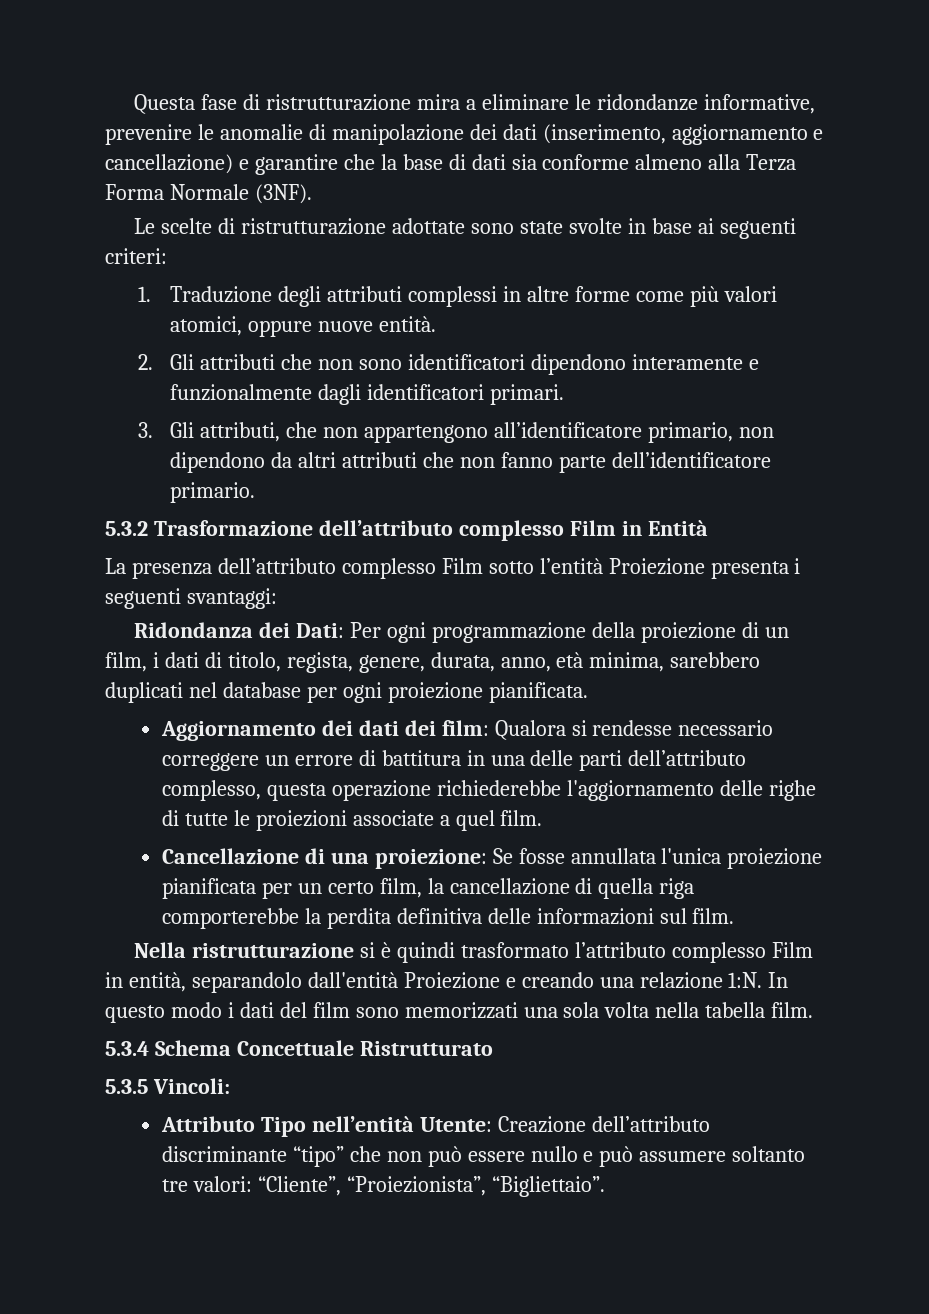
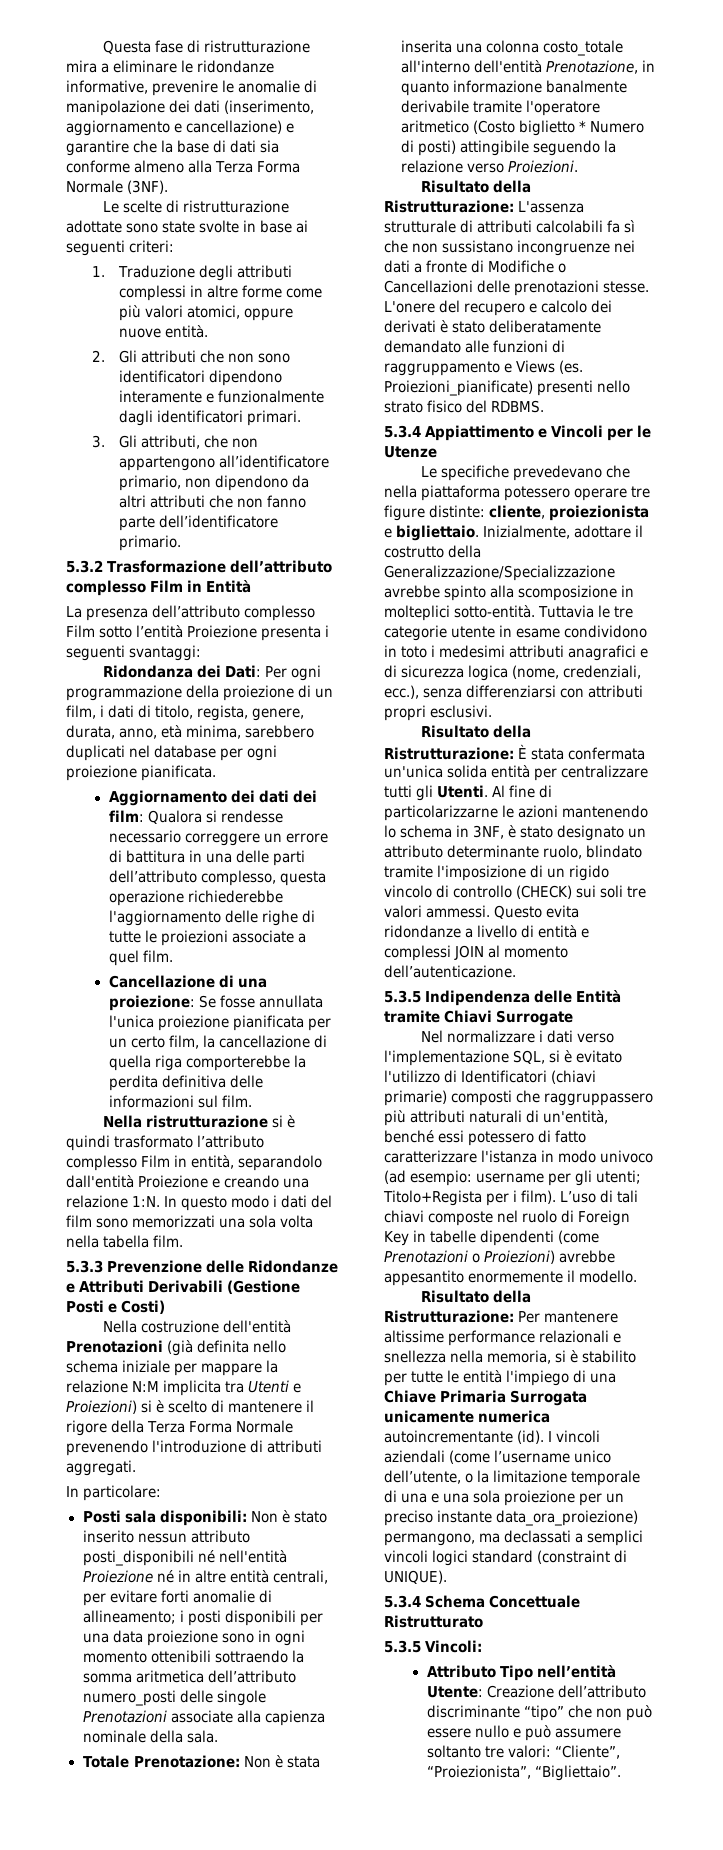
(814, 1010) none -> [66,1260,339,1273] [66,1280,301,1294] [66,1300,166,1314] [102,1320,291,1333] [66,1340,287,1356] [66,1360,279,1376] [66,1380,302,1396] [66,1400,315,1414] [66,1420,294,1436] [66,1440,323,1456] [66,1460,136,1476] [66,1485,162,1501] [82,1510,327,1526] [82,1530,250,1543] [82,1550,287,1566] [82,1570,328,1584] [82,1590,272,1606] [82,1610,323,1626] [82,1630,305,1646] [82,1650,304,1663] [82,1670,296,1683] [82,1690,266,1706] [82,1710,325,1726] [82,1730,218,1743] [82,1755,320,1768] [400,40,623,56] [400,60,655,74] [400,80,627,96] [400,100,600,116] [400,120,644,136] [400,140,616,156] [400,160,578,173] [420,180,531,193] [384,200,585,213] [384,220,636,233] [384,240,636,256] [384,260,567,273] [384,280,650,296] [384,300,613,316] [384,320,602,333] [384,340,566,353] [384,360,584,376] [384,380,631,396] [384,400,545,413] [384,425,652,441] [384,446,437,458] [420,465,631,481] [384,485,651,501] [384,505,650,521] [384,525,644,541] [384,545,482,558] [384,565,615,581] [384,585,635,601] [384,605,634,621] [384,625,648,641] [384,645,649,661] [384,665,642,681] [384,685,644,699] [384,705,493,721] [420,725,531,738] [384,744,646,760] [384,765,649,781] [384,785,553,801] [384,805,649,821] [384,825,647,841] [384,845,643,859] [384,865,610,881] [384,885,647,899] [384,905,580,919] [384,925,590,938] [384,945,569,961] [384,965,516,978] [384,990,622,1006] [384,1010,574,1026] [420,1030,615,1043] [384,1050,623,1066] [384,1070,597,1084] [384,1090,654,1106] [384,1110,609,1126] [384,1130,587,1146] [384,1150,654,1163] [384,1170,642,1186] [383,1190,639,1206] [384,1210,631,1226] [384,1230,600,1246] [384,1250,616,1264] [384,1270,638,1286] [420,1290,531,1303] [384,1310,619,1323] [384,1330,622,1346] [384,1350,637,1364] [384,1370,617,1386] [384,1390,588,1406] [384,1410,551,1423] [384,1430,601,1444] [384,1450,612,1464] [384,1470,641,1486] [384,1490,625,1506] [384,1510,639,1526] [384,1530,644,1546] [384,1550,628,1566] [384,1570,447,1584] // 5.3.3 Prevenzione delle Ridondanze e Attributi Derivabili (Gestione Posti e Costi) // Nella costruzione dell'entità Prenotazioni (già definita nello schema iniziale per mappare la relazione N:M implicita tra Utenti e Proiezioni) si è scelto di mantenere il rigore della Terza Forma Normale prevenendo l'introduzione di attributi aggregati. // In particolare: // Posti sala disponibili: Non è stato inserito nessun attributo posti_disponibili né nell'entità Proiezione né in altre entità centrali, per evitare forti anomalie di allineamento; i posti disponibili per una data proiezione sono in ogni momento ottenibili sottraendo la somma aritmetica dell’attributo numero_posti delle singole Prenotazioni associate alla capienza nominale della sala. // Totale Prenotazione: Non è stata inserita una colonna costo_totale all'interno dell'entità Prenotazione, in quanto informazione banalmente derivabile tramite l'operatore aritmetico (Costo biglietto * Numero di posti) attingibile seguendo la relazione verso Proiezioni. // Risultato della Ristrutturazione: L'assenza strutturale di attributi calcolabili fa sì che non sussistano incongruenze nei dati a fronte di Modifiche o Cancellazioni delle prenotazioni stesse. L'onere del recupero e calcolo dei derivati è stato deliberatamente demandato alle funzioni di raggruppamento e Views (es. Proiezioni_pianificate) presenti nello strato fisico del RDBMS. // 5.3.4 Appiattimento e Vincoli per le Utenze // Le specifiche prevedevano che nella piattaforma potessero operare tre figure distinte: cliente, proiezionista e bigliettaio. Inizialmente, adottare il costrutto della Generalizzazione/Specializzazione avrebbe spinto alla scomposizione in molteplici sotto-entità. Tuttavia le tre categorie utente in esame condividono in toto i medesimi attributi anagrafici e di sicurezza logica (nome, credenziali, ecc.), senza differenziarsi con attributi propri esclusivi. // Risultato della Ristrutturazione: È stata confermata un'unica solida entità per centralizzare tutti gli Utenti. Al fine di particolarizzarne le azioni mantenendo lo schema in 3NF, è stato designato un attributo determinante ruolo, blindato tramite l'imposizione di un rigido vincolo di controllo (CHECK) sui soli tre valori ammessi. Questo evita ridondanze a livello di entità e complessi JOIN al momento dell’autenticazione. // 5.3.5 Indipendenza delle Entità tramite Chiavi Surrogate // Nel normalizzare i dati verso l'implementazione SQL, si è evitato l'utilizzo di Identificatori (chiavi primarie) composti che raggruppassero più attributi naturali di un'entità, benché essi potessero di fatto caratterizzare l'istanza in modo univoco (ad esempio: username per gli utenti; Titolo+Regista per i film). L’uso di tali chiavi composte nel ruolo di Foreign Key in tabelle dipendenti (come Prenotazioni o Proiezioni) avrebbe appesantito enormemente il modello. // Risultato della Ristrutturazione: Per mantenere altissime performance relazionali e snellezza nella memoria, si è stabilito per tutte le entità l'impiego di una Chiave Primaria Surrogata unicamente numerica autoincrementante (id). I vincoli aziendali (come l’username unico dell’utente, o la limitazione temporale di una e una sola proiezione per un preciso instante data_ora_proiezione) permangono, ma declassati a semplici vincoli logici standard (constraint di UNIQUE).

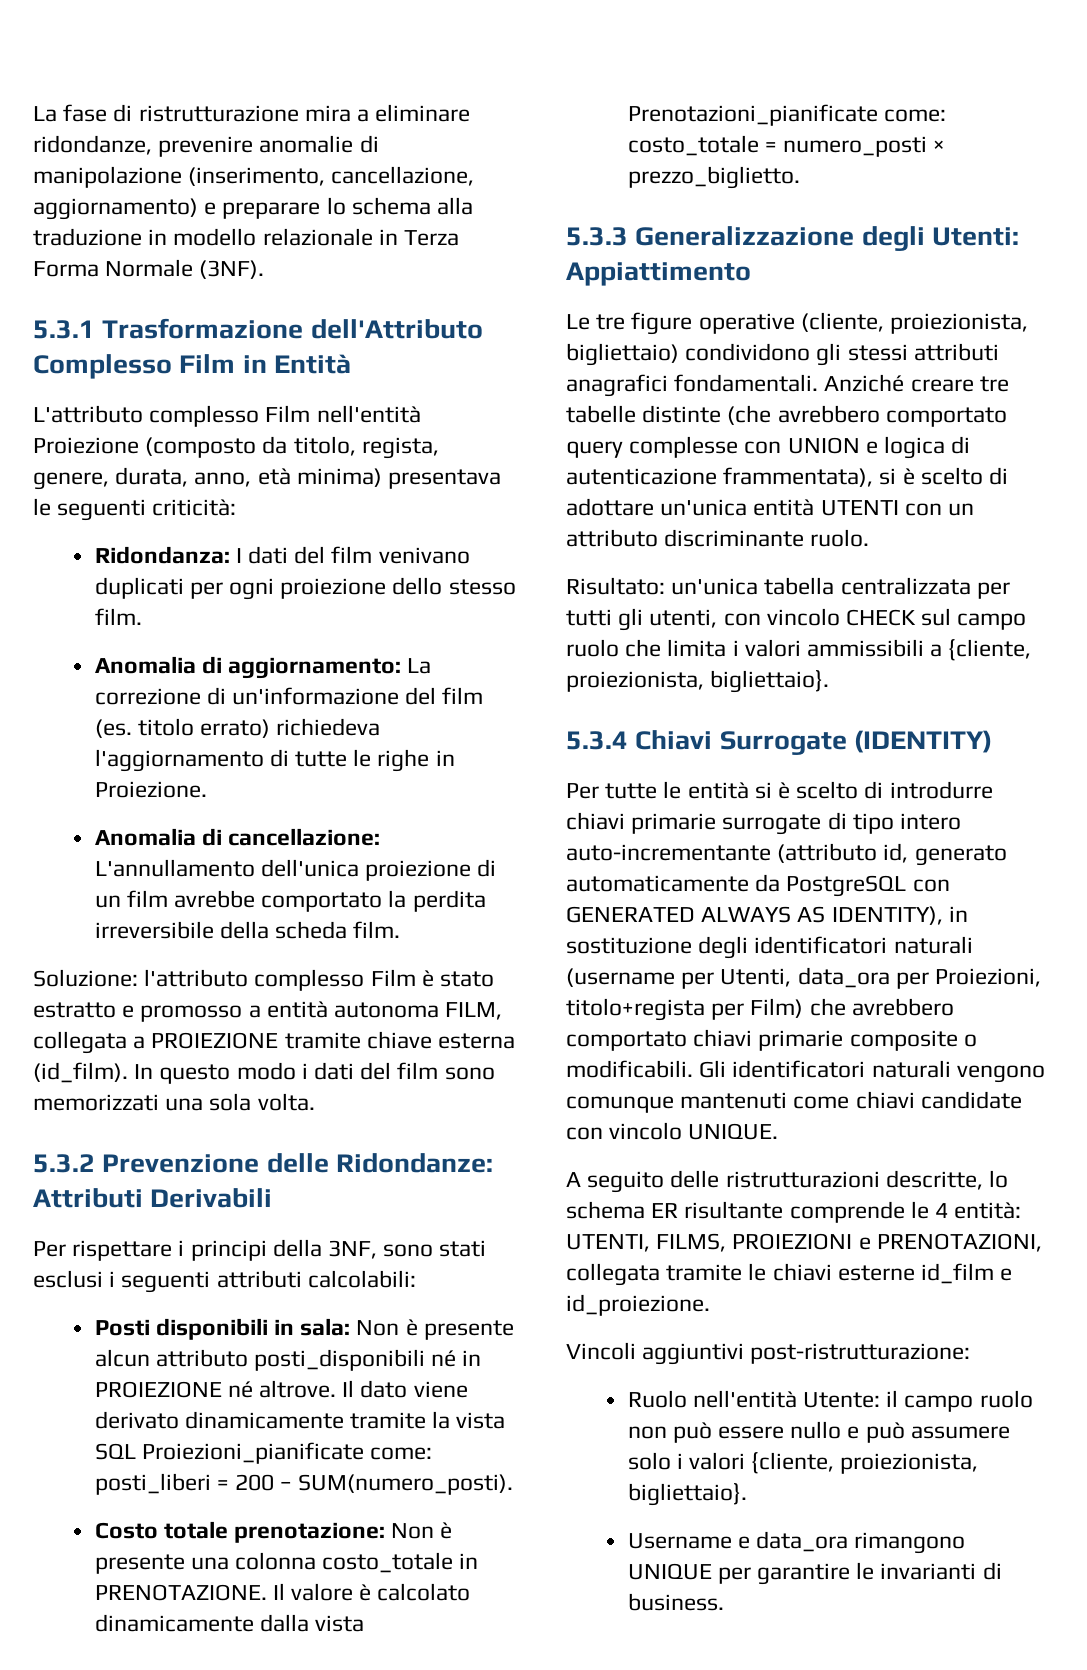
[102,40,151,54] Questa -> [33,106,57,122] La
[181,60,275,73] [66,80,318,96] [66,100,315,116] [66,120,295,136] [66,140,280,156] [66,160,301,173] [66,180,169,194] [102,200,290,213] [66,220,309,233] [66,240,175,256] [92,265,292,281] [118,285,323,301] [118,305,293,321] [118,325,208,338] [92,350,291,363] [118,370,282,386] [118,390,324,403] [118,410,301,426] [92,435,258,449] [118,455,329,471] [118,475,309,491] [118,495,307,508] [118,515,278,531] [118,535,181,551] [66,560,333,573] [66,580,252,596] [66,605,316,621] [66,625,330,641] [66,645,202,661] [102,665,322,681] [66,685,334,701] [66,705,152,719] le ridondanze informative, prevenire le anomalie di manipolazione dei dati (inserimento, aggiornamento e cancellazione) e garantire che la base di dati sia conforme almeno alla Terza Forma Normale (3NF). // Le scelte di ristrutturazione adottate sono state svolte in base ai seguenti criteri: // 1. Traduzione degli attributi complessi in altre forme come più valori atomici, oppure nuove entità. // 2. Gli attributi che non sono identificatori dipendono interamente e funzionalmente dagli identificatori primari. // 3. Gli attributi, che non appartengono all’identificatore primario, non dipendono da altri attributi che non fanno parte dell’identificatore primario. // 5.3.2 Trasformazione dell’attributo complesso Film in Entità // La presenza dell’attributo complesso Film sotto l’entità Proiezione presenta i seguenti svantaggi: // Ridondanza dei Dati: Per ogni programmazione della proiezione di un film, i dati di -> [33,135,379,157] [33,166,475,188] [33,197,474,220] [33,228,460,246] [33,259,265,279] [33,318,483,339] [33,354,351,379] [33,405,421,427] [33,436,288,458] ridondanze, prevenire anomalie di manipolazione (inserimento, cancellazione, aggiornamento) e preparare lo schema alla traduzione in modello relazionale in Terza Forma Normale (3NF). // 5.3.1 Trasformazione dell'Attributo Complesso Film in Entità // L'attributo complesso Film nell'entità Proiezione (composto da
[186,725,315,739] [66,745,278,761] [66,765,217,781] [108,790,318,806] [108,810,284,824] [108,830,329,846] [108,850,306,866] [108,870,327,886] [108,890,283,906] [108,910,316,926] [108,930,307,946] [108,950,173,966] [108,975,268,988] [108,995,324,1011] [108,1015,332,1031] [108,1035,328,1049] [108,1055,307,1071] [108,1075,264,1091] [108,1095,253,1108] [102,1115,296,1128] [66,1135,265,1151] [66,1155,323,1171] [66,1175,310,1188] [66,1195,161,1208] minima, sarebbero duplicati nel database per ogni proiezione pianificata. // Aggiornamento dei dati dei film: Qualora si rendesse necessario correggere un errore di battitura in una delle parti dell’attributo complesso, questa operazione richiederebbe l'aggiornamento delle righe di tutte le proiezioni associate a quel film. // Cancellazione di una proiezione: Se fosse annullata l'unica proiezione pianificata per un certo film, la cancellazione di quella riga comporterebbe la perdita definitiva delle informazioni sul film. // Nella ristrutturazione si è quindi trasformato l’attributo complesso Film in entità, separandolo dall'entità Proiezione e creando una relazione 1:N. -> [296,468,502,489] [33,498,237,521] [94,546,470,564] [94,577,516,600] [94,608,142,625] [94,656,432,679] [94,687,484,705] [94,718,381,738] [94,749,455,772] [94,781,207,798] [94,828,381,846] [94,859,497,881] [94,890,486,912] [94,921,401,939] [33,969,495,991] [33,1001,503,1022] [33,1031,516,1054] [33,1062,128,1083] minima) presentava le seguenti criticità: // Ridondanza: I dati del film venivano duplicati per ogni proiezione dello stesso film. // Anomalia di aggiornamento: La correzione di un'informazione del film (es. titolo errato) richiedeva l'aggiornamento di tutte le righe in Proiezione. // Anomalia di cancellazione: L'annullamento dell'unica proiezione di un film avrebbe comportato la perdita irreversibile della scheda film. // Soluzione: l'attributo complesso Film è stato estratto e promosso a entità autonoma FILM, collegata a PROIEZIONE tramite chiave esterna (id_film).
[280,1215,314,1228] [66,1235,184,1248] [66,1260,339,1273] [66,1280,301,1294] [66,1300,166,1314] [102,1320,291,1333] [66,1340,287,1356] [66,1360,279,1376] [66,1380,302,1396] [66,1400,315,1414] [66,1420,294,1436] [66,1440,323,1456] [66,1460,136,1476] [66,1485,162,1501] [82,1510,327,1526] [82,1530,250,1543] [82,1550,287,1566] [82,1570,328,1584] [82,1590,272,1606] [82,1610,323,1626] [82,1630,305,1646] [82,1650,304,1663] [82,1670,296,1683] [82,1690,266,1706] [82,1710,325,1726] [82,1730,218,1743] [82,1755,320,1768] [400,40,623,56] [400,60,655,74] [400,80,627,96] [400,100,600,116] [400,120,644,136] [400,140,616,156] [400,160,578,173] [420,180,531,193] [384,200,585,213] [384,220,636,233] [384,240,636,256] [384,260,567,273] [384,280,650,296] [384,300,613,316] [384,320,602,333] [384,340,566,353] [384,360,584,376] [384,380,631,396] [384,400,545,413] [384,425,652,441] [384,446,437,458] [420,465,631,481] [384,485,651,501] [384,505,650,521] [384,525,644,541] [384,545,482,558] [384,565,615,581] [384,585,635,601] [384,605,634,621] [384,625,648,641] [384,645,649,661] [384,665,642,681] [384,685,644,699] [384,705,493,721] [420,725,531,738] [384,744,646,760] [384,765,649,781] [384,785,553,801] [384,805,649,821] [384,825,647,841] [384,845,643,859] [384,865,610,881] [384,885,647,899] [384,905,580,919] [384,925,590,938] [384,945,569,961] [384,965,516,978] [384,990,622,1006] [384,1010,574,1026] [420,1030,615,1043] [384,1050,623,1066] [384,1070,597,1084] [384,1090,654,1106] [384,1110,609,1126] [384,1130,587,1146] [384,1150,654,1163] [384,1170,642,1186] [383,1190,639,1206] [384,1210,631,1226] [384,1230,600,1246] [384,1250,616,1264] [384,1270,638,1286] [420,1290,531,1303] [384,1310,619,1323] [384,1330,622,1346] [384,1350,637,1364] [384,1370,617,1386] [384,1390,588,1406] [384,1410,551,1423] [384,1430,601,1444] [384,1450,612,1464] [384,1470,641,1486] [384,1490,625,1506] [384,1510,639,1526] [384,1530,644,1546] [384,1550,628,1566] [384,1570,447,1584] [384,1595,581,1608] [384,1615,483,1628] [384,1640,483,1653] [426,1665,617,1681] [426,1685,647,1698] [426,1705,593,1721] volta nella tabella film. // 5.3.3 Prevenzione delle Ridondanze e Attributi Derivabili (Gestione Posti e Costi) // Nella costruzione dell'entità Prenotazioni (già definita nello schema iniziale per mappare la relazione N:M implicita tra Utenti e Proiezioni) si è scelto di mantenere il rigore della Terza Forma Normale prevenendo l'introduzione di attributi aggregati. // In particolare: // Posti sala disponibili: Non è stato inserito nessun attributo posti_disponibili né nell'entità Proiezione né in altre entità centrali, per evitare forti anomalie di allineamento; i posti disponibili per una data proiezione sono in ogni momento ottenibili sottraendo la somma aritmetica dell’attributo numero_posti delle singole Prenotazioni associate alla capienza nominale della sala. // Totale Prenotazione: Non è stata inserita una colonna costo_totale all'interno dell'entità Prenotazione, in quanto informazione banalmente derivabile tramite l'operatore aritmetico (Costo biglietto * Numero di posti) attingibile seguendo la relazione verso Proiezioni. // Risultato della Ristrutturazione: L'assenza strutturale di attributi calcolabili fa sì che non sussistano incongruenze nei dati a fronte di Modifiche o Cancellazioni delle prenotazioni stesse. L'onere del recupero e calcolo dei derivati è stato deliberatamente demandato alle funzioni di raggruppamento e Views (es. Proiezioni_pianificate) presenti nello strato fisico del RDBMS. // 5.3.4 Appiattimento e Vincoli per le Utenze // Le specifiche prevedevano che nella piattaforma potessero operare tre figure distinte: cliente, proiezionista e bigliettaio. Inizialmente, adottare il costrutto della Generalizzazione/Specializzazione avrebbe spinto alla scomposizione in molteplici sotto-entità. Tuttavia le tre categorie utente in esame condividono in toto i medesimi attributi anagrafici e di sicurezza logica (nome, credenziali, ecc.), senza differenziarsi con attributi propri esclusivi. // Risultato della Ristrutturazione: È stata confermata un'unica solida entità per centralizzare tutti gli Utenti. Al fine di particolarizzarne le azioni mantenendo lo schema in 3NF, è stato designato un attributo determinante ruolo, blindato tramite l'imposizione di un rigido vincolo di controllo (CHECK) sui soli tre valori ammessi. Questo evita ridondanze a livello di entità e complessi JOIN al momento dell’autenticazione. // 5.3.5 Indipendenza delle Entità tramite Chiavi Surrogate // Nel normalizzare i dati verso l'implementazione SQL, si è evitato l'utilizzo di Identificatori (chiavi primarie) composti che raggruppassero più attributi naturali di un'entità, benché essi potessero di fatto caratterizzare l'istanza in modo univoco (ad esempio: username per gli utenti; Titolo+Regista per i film). L’uso di tali chiavi composte nel ruolo di Foreign Key in tabelle dipendenti (come Prenotazioni o Proiezioni) avrebbe appesantito enormemente il modello. // Risultato della Ristrutturazione: Per mantenere altissime performance relazionali e snellezza nella memoria, si è stabilito per tutte le entità l'impiego di una Chiave Primaria Surrogata unicamente numerica autoincrementante (id). I vincoli aziendali (come l’username unico dell’utente, o la limitazione temporale di una e una sola proiezione per un preciso instante data_ora_proiezione) permangono, ma declassati a semplici vincoli logici standard (constraint di UNIQUE). // 5.3.4 Schema Concettuale Ristrutturato // 5.3.5 Vincoli: // Attributo Tipo nell’entità Utente: Creazione dell’attributo discriminante “tipo” che -> [257,1093,315,1111] [33,1153,493,1173] [33,1188,273,1208] [33,1239,487,1261] [33,1270,416,1293] [94,1318,514,1340] [94,1349,482,1371] [94,1380,468,1398] [94,1411,506,1429] [94,1442,433,1464] [94,1473,514,1495] [94,1521,453,1543] [94,1552,479,1574] [94,1583,471,1601] [94,1614,365,1632] [627,104,946,126] [627,135,946,157] [627,166,800,189] [566,226,1019,251] [566,262,751,286] [566,312,1029,335] [566,343,999,366] [566,374,1009,397] [566,405,1007,427] [566,436,971,459] [566,467,1009,487] [566,498,975,516] [566,529,870,547] [566,577,1010,599] [566,608,1027,631] [566,639,1032,661] [566,670,830,693] [566,730,992,755] [566,781,993,799] [566,812,962,835] [566,843,1007,866] [566,874,950,897] [566,906,968,925] [566,936,973,959] [566,967,1042,989] [566,998,954,1021] [566,1029,977,1051] [566,1060,1045,1083] [566,1091,1022,1113] [566,1122,779,1140] [566,1170,1009,1193] [566,1201,1022,1223] [566,1233,1042,1252] [566,1263,1013,1286] [566,1294,710,1316] [566,1342,971,1365] [627,1390,1033,1412] volta. // 5.3.2 Prevenzione delle Ridondanze: Attributi Derivabili // Per rispettare i principi della 3NF, sono stati esclusi i seguenti attributi calcolabili: // Posti disponibili in sala: Non è presente alcun attributo posti_disponibili né in PROIEZIONE né altrove. Il dato viene derivato dinamicamente tramite la vista SQL Proiezioni_pianificate come: posti_liberi = 200 − SUM(numero_posti). // Costo totale prenotazione: Non è presente una colonna costo_totale in PRENOTAZIONE. Il valore è calcolato dinamicamente dalla vista Prenotazioni_pianificate come: costo_totale = numero_posti × prezzo_biglietto. // 5.3.3 Generalizzazione degli Utenti: Appiattimento // Le tre figure operative (cliente, proiezionista, bigliettaio) condividono gli stessi attributi anagrafici fondamentali. Anziché creare tre tabelle distinte (che avrebbero comportato query complesse con UNION e logica di autenticazione frammentata), si è scelto di adottare un'unica entità UTENTI con un attributo discriminante ruolo. // Risultato: un'unica tabella centralizzata per tutti gli utenti, con vincolo CHECK sul campo ruolo che limita i valori ammissibili a {cliente, proiezionista, bigliettaio}. // 5.3.4 Chiavi Surrogate (IDENTITY) // Per tutte le entità si è scelto di introdurre chiavi primarie surrogate di tipo intero auto-incrementante (attributo id, generato automaticamente da PostgreSQL con GENERATED ALWAYS AS IDENTITY), in sostituzione degli identificatori naturali (username per Utenti, data_ora per Proiezioni, titolo+regista per Film) che avrebbero comportato chiavi primarie composite o modificabili. Gli identificatori naturali vengono comunque mantenuti come chiavi candidate con vincolo UNIQUE. // A seguito delle ristrutturazioni descritte, lo schema ER risultante comprende le 4 entità: UTENTI, FILMS, PROIEZIONI e PRENOTAZIONI, collegata tramite le chiavi esterne id_film e id_proiezione. // Vincoli aggiuntivi post-ristrutturazione: // Ruolo nell'entità Utente: il campo ruolo
[426,1745,621,1759] [426,1765,621,1781] soltanto tre valori: “Cliente”, “Proiezionista”, “Bigliettaio”. -> [627,1452,979,1474] [627,1483,747,1506] [627,1531,966,1554] [627,1562,1002,1585] [627,1593,724,1611] solo i valori {cliente, proiezionista, bigliettaio}. // Username e data_ora rimangono UNIQUE per garantire le invarianti di business.

